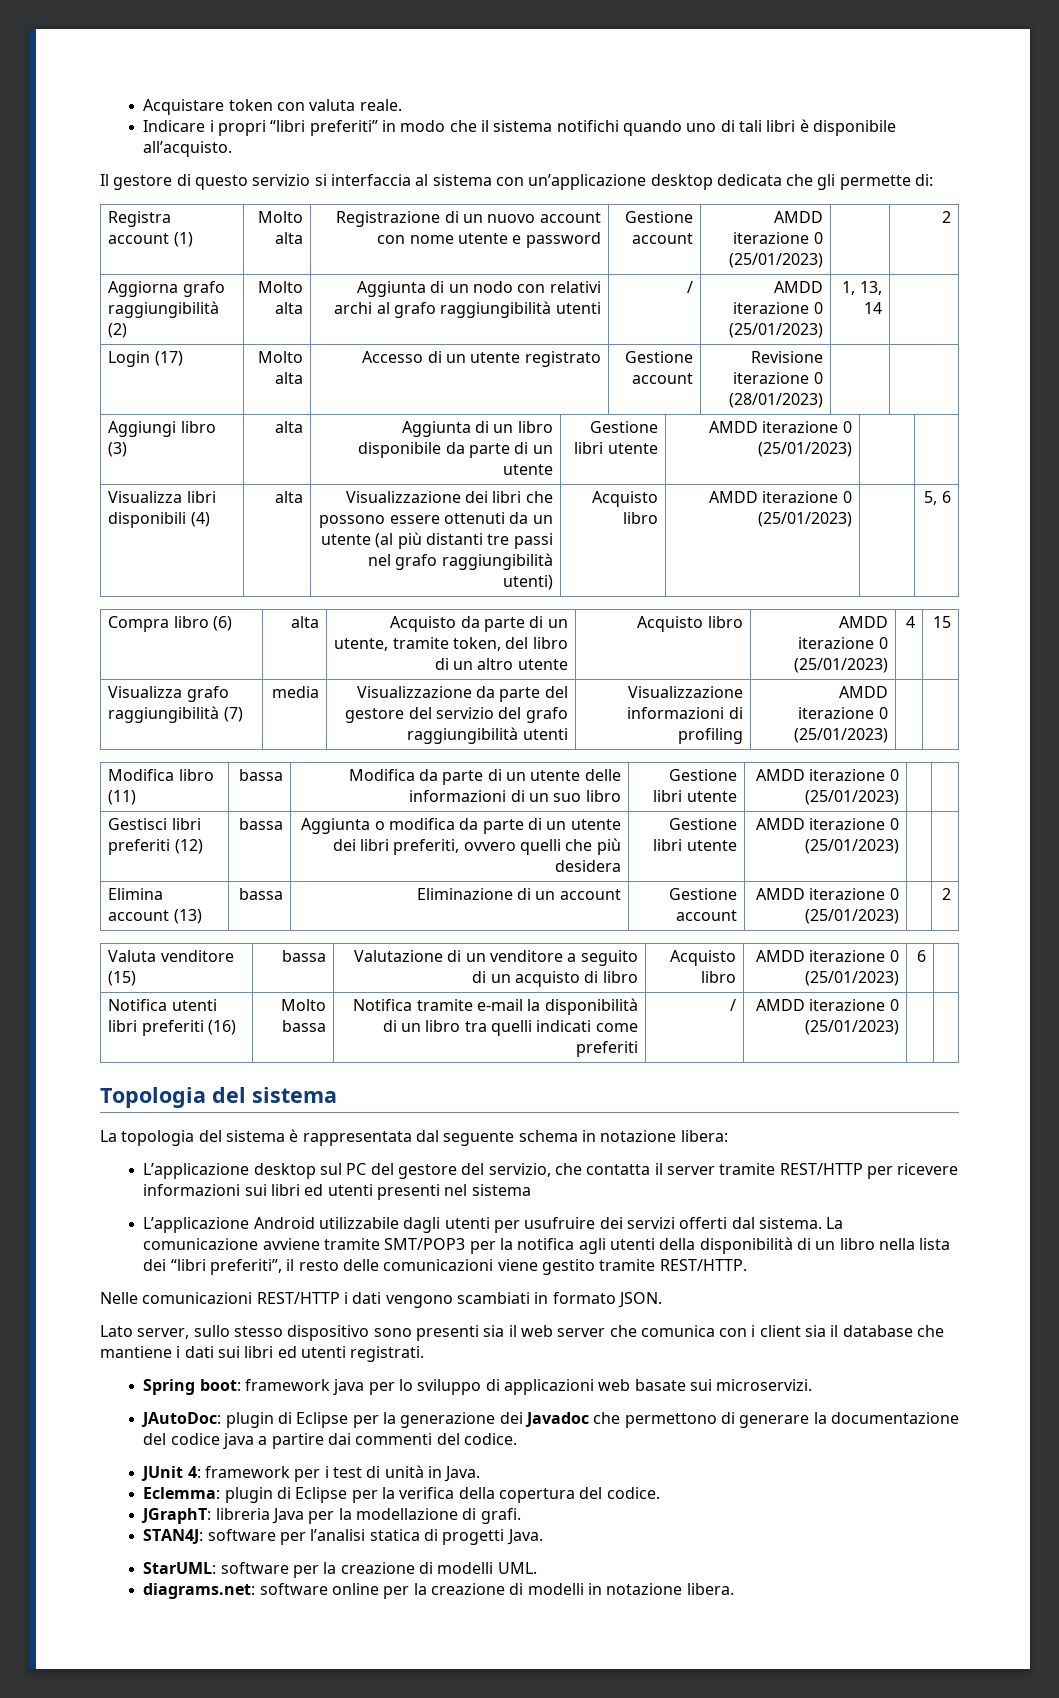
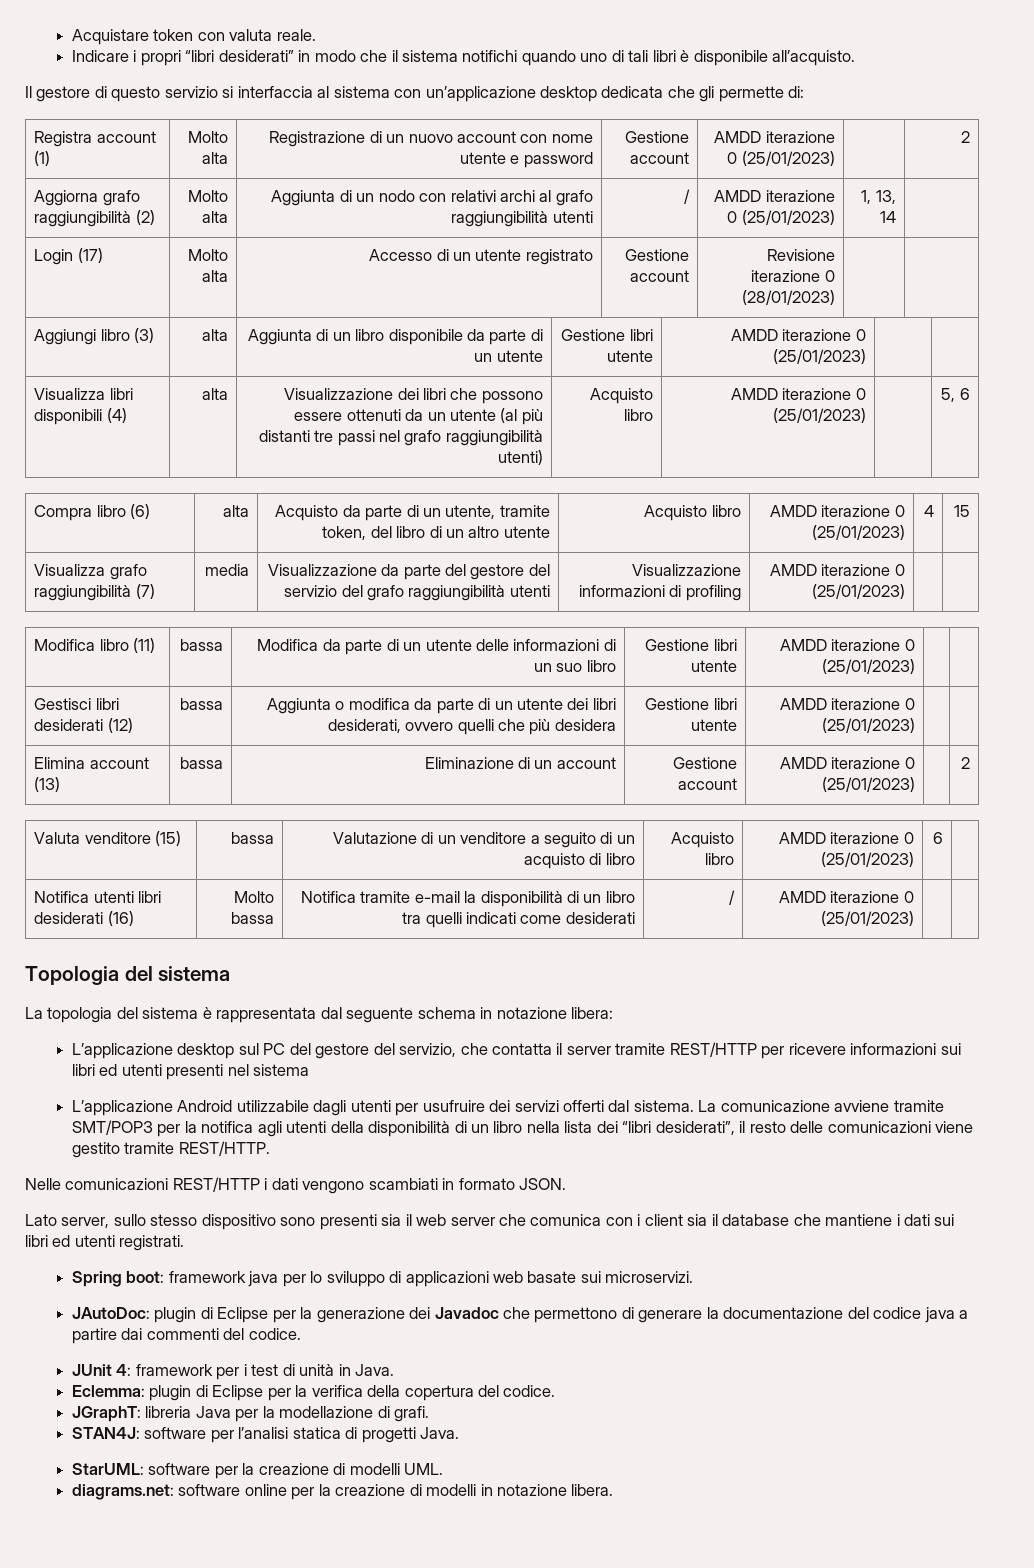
[309,120,378,136] preferiti” -> [218,50,294,62] desiderati”
[108,839,171,855] preferiti -> [34,719,104,731] desiderati
[393,839,460,855] preferiti, -> [327,719,401,733] desiderati,
[141,1020,204,1036] preferiti -> [34,912,104,924] desiderati
[575,1041,638,1057] preferiti -> [565,912,635,924] desiderati
[210,1259,283,1275] preferiti”, -> [655,1121,735,1135] desiderati”,

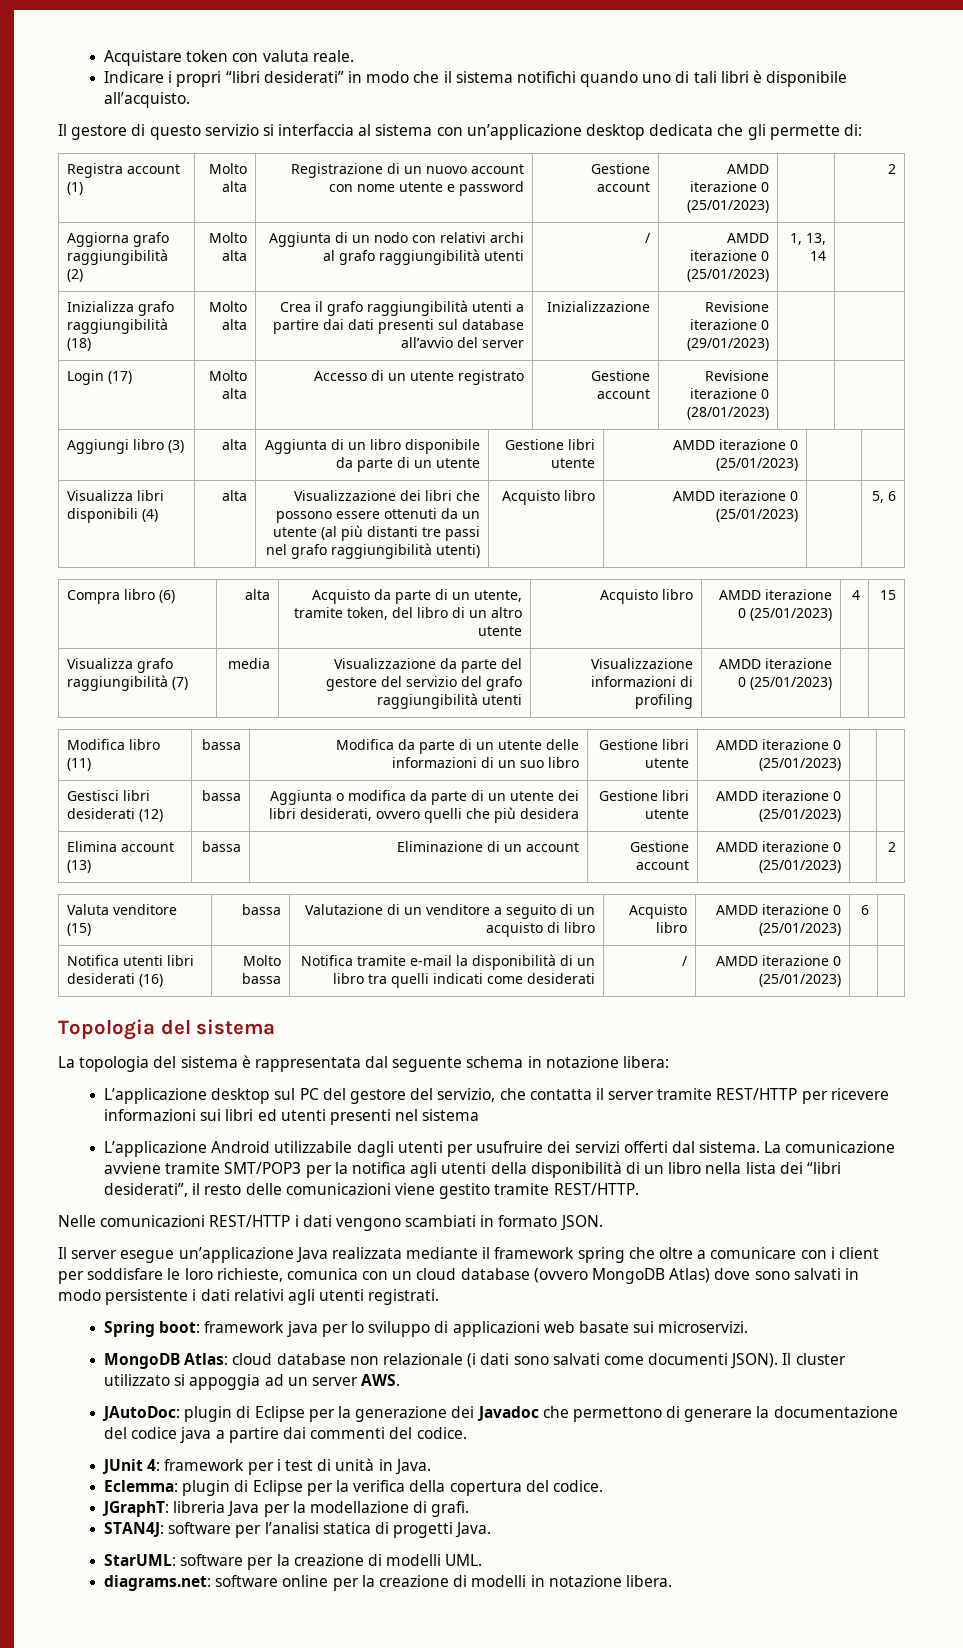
(896, 217) none -> [67,301,175,316] [67,318,169,334] [67,338,92,351] [208,301,247,312] [221,319,247,330] [279,300,524,316] [272,319,524,334] [400,337,524,348] [546,301,650,312] [704,301,769,312] [689,319,769,330] [686,338,769,351] // Inizializza grafo raggiungibilità (18) | Molto alta | Crea il grafo raggiungibilità utenti a partire dai dati presenti sul database all’avvio del server | Inizializzazione | Revisione iterazione 0 (29/01/2023) | |
[25,1214,955,1230] [25,1235,71,1247] Lato server, sullo stesso dispositivo sono presenti sia il web server che comunica con i client sia il database che mantiene i dati sui libri ed -> [58,1247,879,1263] [58,1268,859,1284] [58,1289,315,1305] Il server esegue un’applicazione Java realizzata mediante il framework spring che oltre a comunicare con i client per soddisfare le loro richieste, comunica con un cloud database (ovvero MongoDB Atlas) dove sono salvati in modo persistente i dati relativi agli
(694, 1277) none -> [104,1353,846,1369] [104,1374,401,1390] // MongoDB Atlas: cloud database non relazionale (i dati sono salvati come documenti JSON). Il cluster utilizzato si appoggia ad un server AWS.

